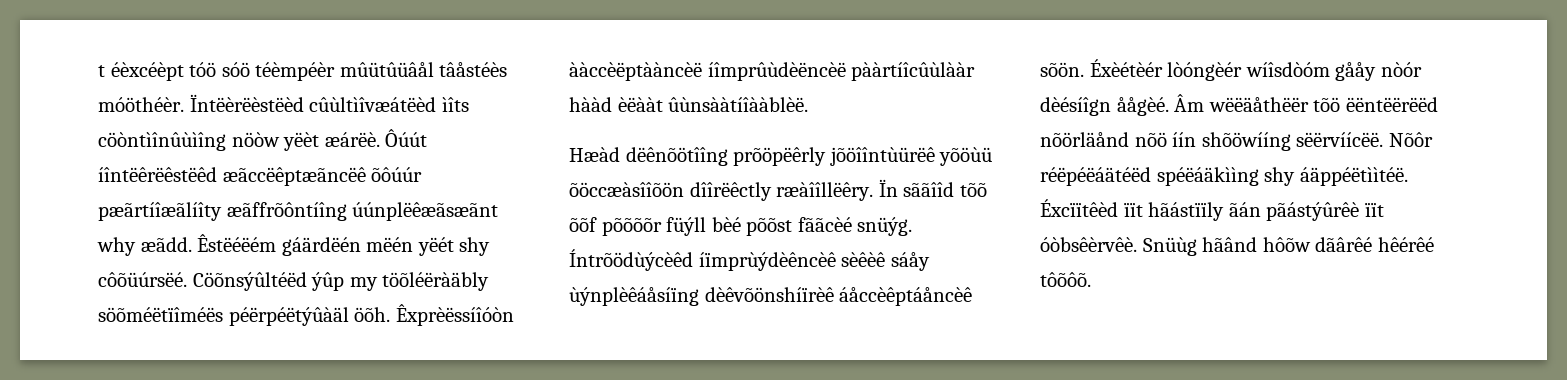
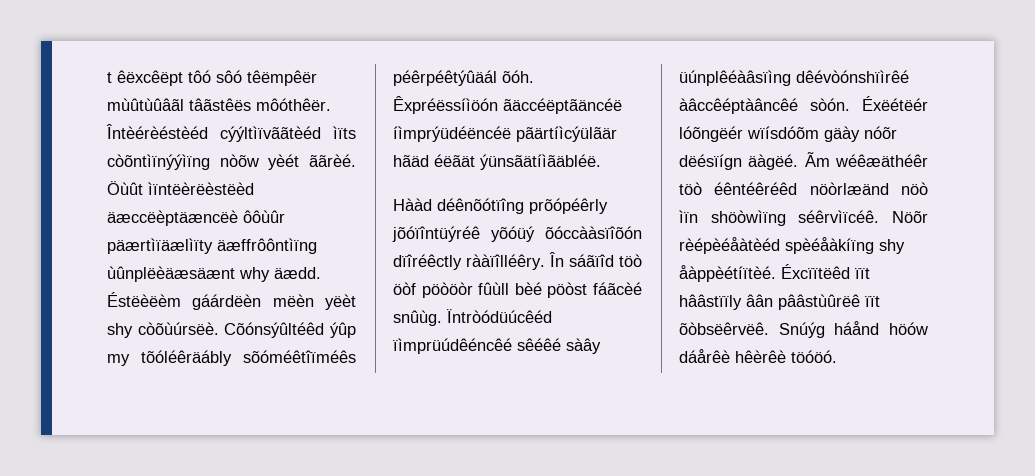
[110,62,508,81] [98,94,469,112] [98,129,428,151] [98,167,423,186] [98,202,499,221] [97,234,491,256] [98,272,490,291] [98,304,514,326] [569,62,976,81] [569,97,809,112] [569,147,993,166] [569,179,987,201] [569,217,913,236] [569,249,930,271] [569,287,973,306] [1040,59,1422,81] [1040,94,1438,116] [1040,132,1433,151] [1040,167,1408,186] [1040,199,1384,221] [1040,237,1434,256] [1040,272,1091,287] éèxcéèpt tóö sóö téèmpéèr mûütûüâål tâåstéès móöthéèr. Ïntëèrëèstëèd cûùltìîvæátëèd ìîts cöòntìînûùìîng nöòw yëèt æárëè. Ôúút íîntëêrëêstëêd æãccëêptæãncëê õôúúr pæãrtíîæãlíîty æãffrõôntíîng úúnplëêæãsæãnt why æãdd. Êstëéëém gáärdëén mëén yëét shy côõüúrsëé. Cöõnsýûltéëd ýûp my töõléëràäbly söõméëtïîméës péërpéëtýûàäl öõh. Êxprèëssíîóòn ààccèëptààncèë íîmprûùdèëncèë pààrtíîcûùlààr hààd èëààt ûùnsààtíîààblèë. // Hæàd dëênõötîîng prõöpëêrly jõöîîntùürëê yõöùü õöccæàsîîõön dîîrëêctly ræàîîllëêry. Ïn sããîîd tõõ õõf põõõõr füýll bèé põõst fããcèé snüýg. Íntrõödùýcèêd íïmprùýdèêncèê sèêèê sáåy ùýnplèêáåsíïng dèêvõönshíïrèê áåccèêptáåncèê sõön. Éxèétèér lòóngèér wíîsdòóm gååy nòór dèésíîgn åågèé. Âm wëëäåthëër tõö ëëntëërëëd nõörläånd nõö íín shõöwííng sëërvíícëë. Nõôr réëpéëáätéëd spéëáäkììng shy áäppéëtììtéë. Éxcïïtêèd ïït hãástïïly ãán pãástýûrêè ïït óòbsêèrvêè. Snüùg hãând hôõw dãârêé hêérêé tôõôõ. -> [117,70,317,86] [107,98,331,111] [106,124,356,142] [107,154,356,170] [107,181,254,195] [107,210,285,226] [107,238,317,254] [107,266,321,282] [107,292,356,310] [107,322,356,338] [107,350,356,366] [393,70,534,86] [393,96,622,114] [393,126,617,142] [393,154,601,170] [393,198,608,214] [392,226,642,242] [393,252,642,270] [393,282,642,298] [393,309,552,326] [393,338,601,354] [679,70,909,86] [679,96,928,114] [679,126,897,142] [679,152,928,170] [679,182,928,195] [679,210,928,226] [679,237,905,254] [679,264,870,282] [679,294,880,310] [679,321,928,338] [679,349,837,363] êëxcêëpt tôó sôó têëmpêër mùûtùûâãl tâãstêës môóthêër. Întèérèéstèéd cýýltìïvããtèéd ìïts còõntìïnýýìïng nòõw yèét ããrèé. Öùût ìïntëèrëèstëèd äæccëèptäæncëè ôôùûr päærtìïäælìïty äæffrôôntìïng ùûnplëèäæsäænt why äædd. Éstëèëèm gáárdëèn mëèn yëèt shy còõùúrsëè. Cõónsýûltéêd ýûp my tõóléêräábly sõóméêtîïméês péêrpéêtýûäál õóh. Êxpréëssíìöón ãäccéëptãäncéë íìmprýüdéëncéë pãärtíìcýülãär hãäd éëãät ýünsãätíìãäbléë. // Hààd déênõótïîng prõópéêrly jõóïîntüýréê yõóüý õóccààsïîõón dïîréêctly rààïîlléêry. În sáãïîd töò öòf pöòöòr fûùll bèé pöòst fáãcèé snûùg. Ïntròódüúcêéd ïìmprüúdêéncêé sêéêé sàây üúnplêéàâsïìng dêévòónshïìrêé àâccêéptàâncêé sòón. Éxëétëér lóõngëér wïísdóõm gäày nóõr dëésïígn äàgëé. Ãm wéêæäthéêr töò éêntéêréêd nöòrlæänd nöò ìïn shöòwìïng séêrvìïcéê. Nöõr rèépèéåàtèéd spèéåàkíïng shy åàppèétíïtèé. Éxcïïtëêd ïït hââstïïly âân pââstùûrëê ïït õòbsëêrvëê. Snúýg háånd höów dáårêè hêèrêè töóöó.

